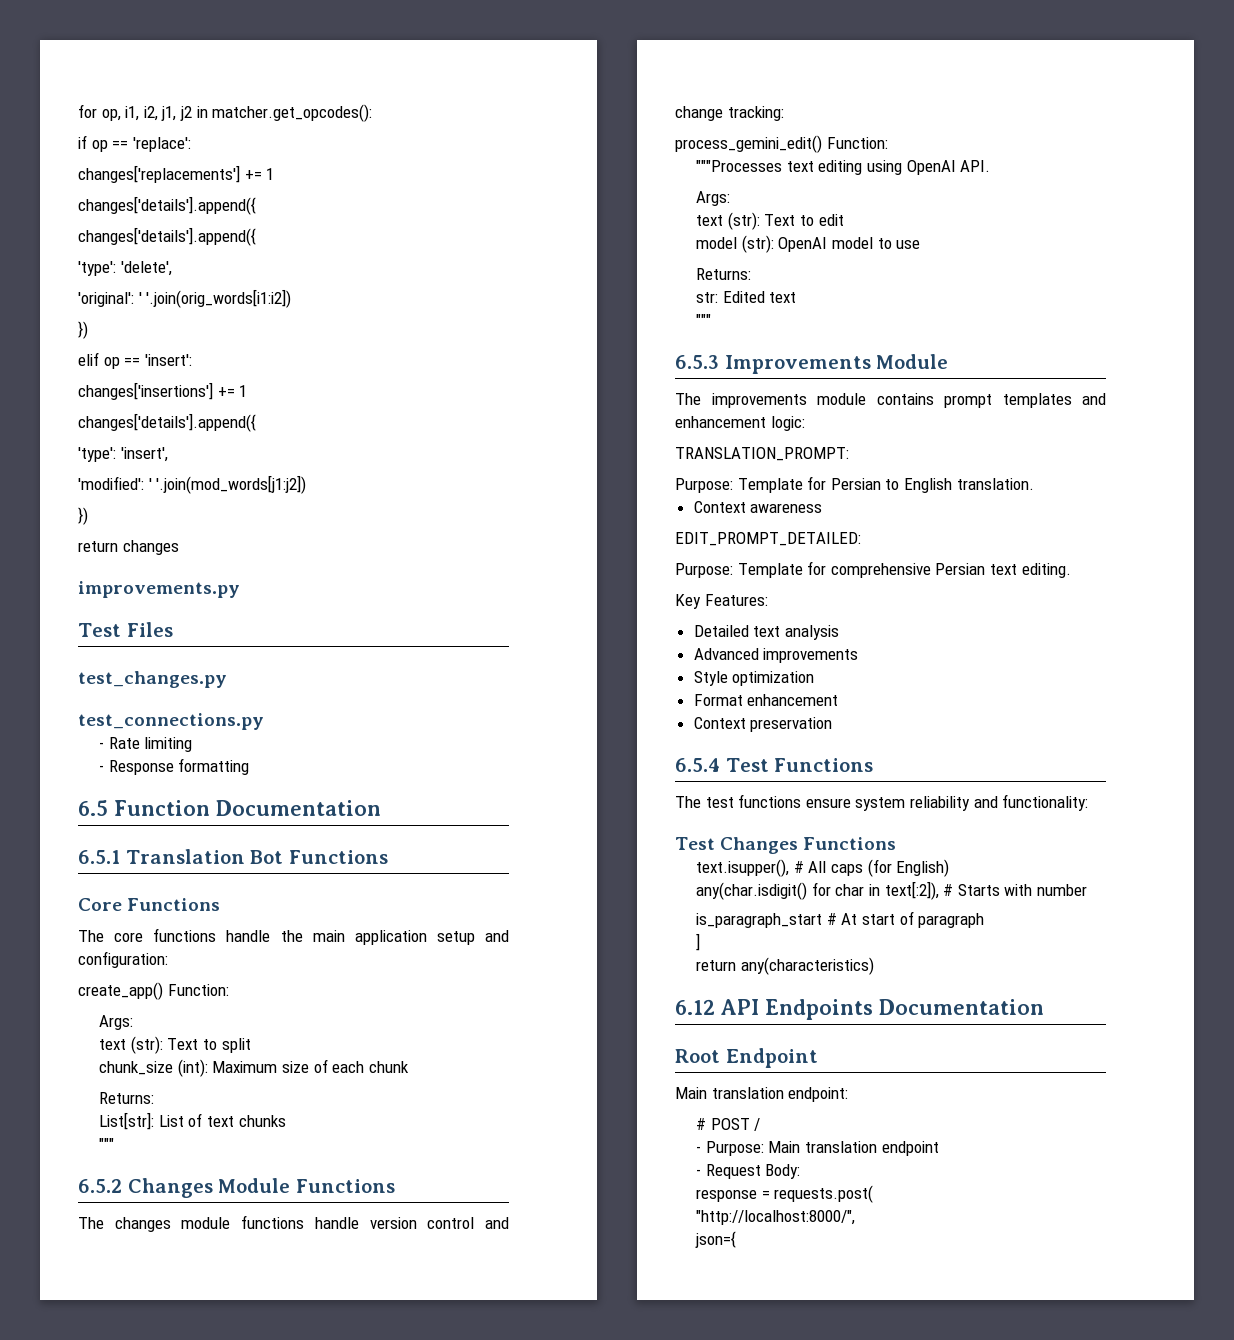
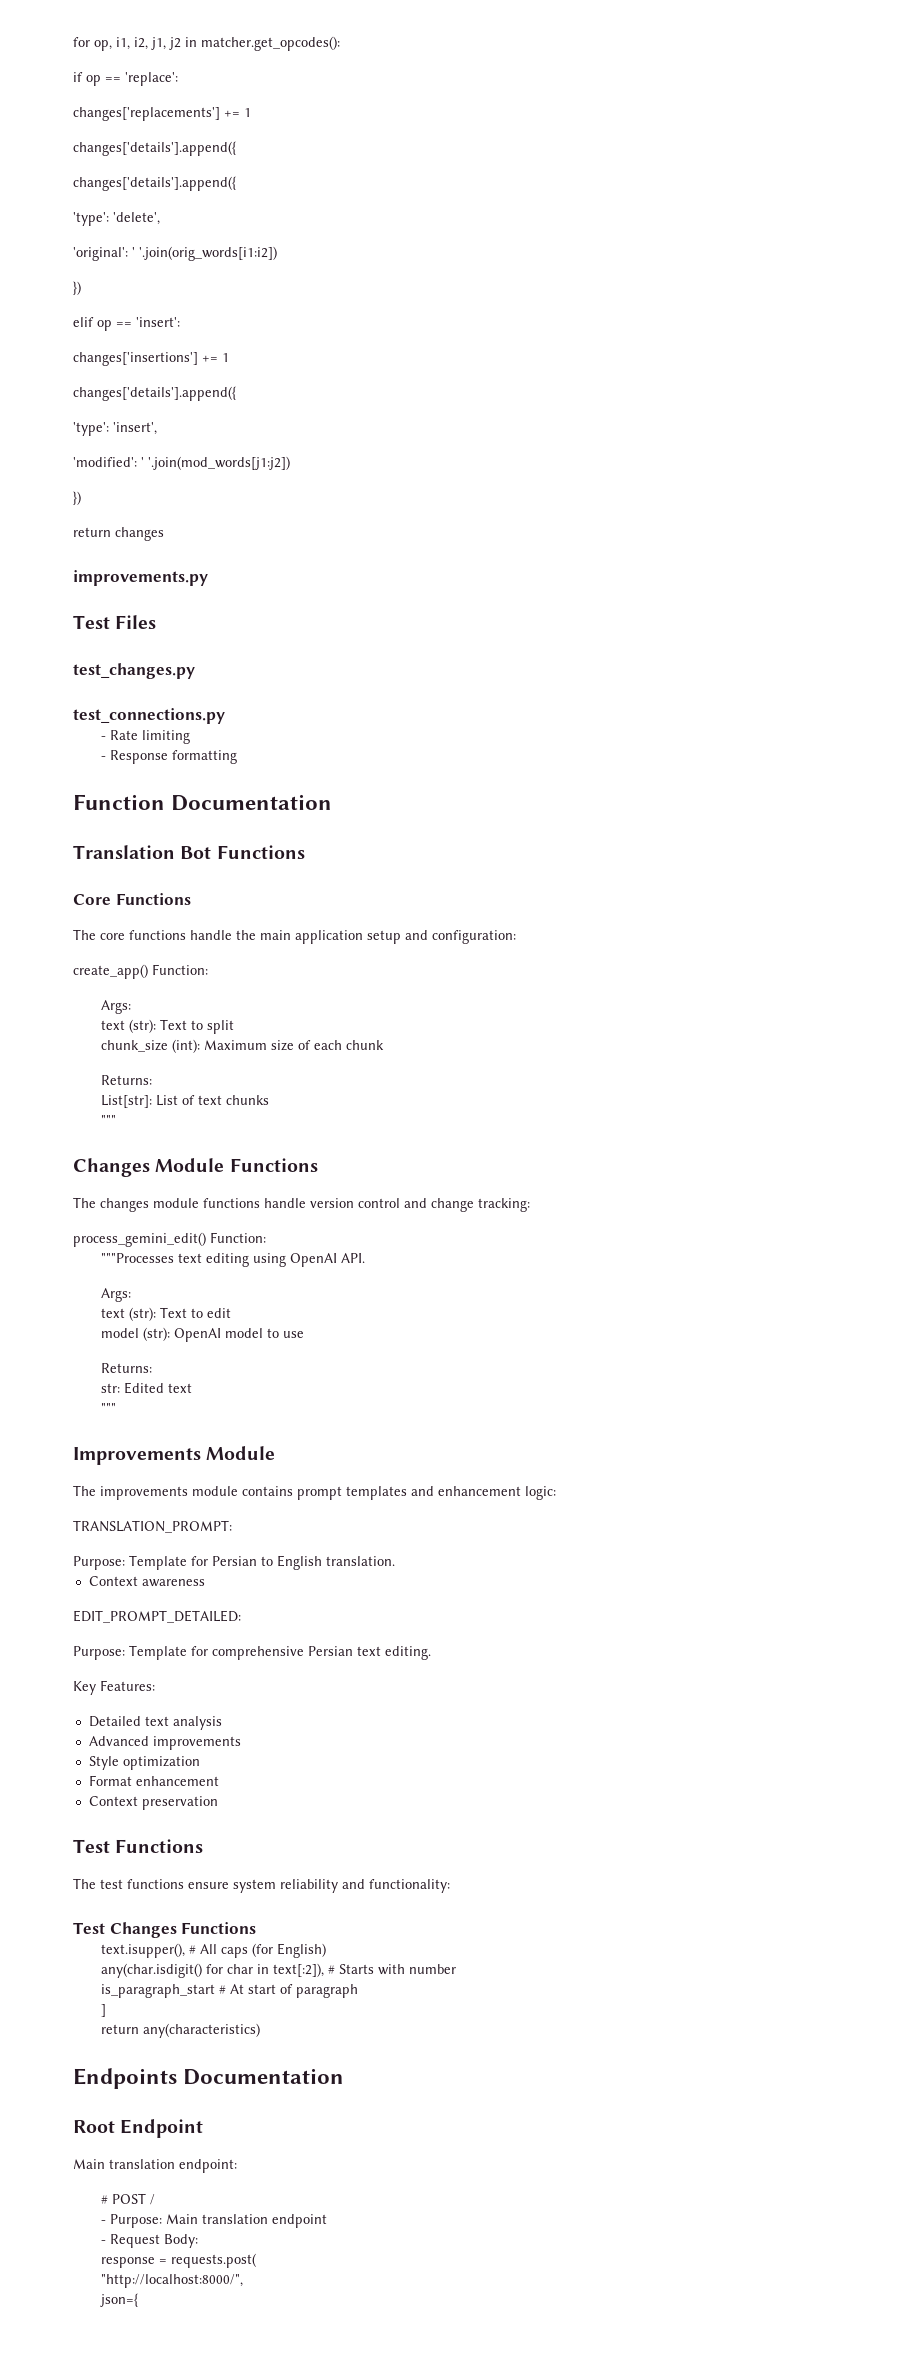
[78,800,108,816] 6.5 -> (238, 757) none
[78,850,120,864] 6.5.1 -> (333, 802) none
[78,1179,122,1193] 6.5.2 -> (117, 1120) none
[675,355,719,369] 6.5.3 -> (117, 1408) none
[675,758,720,772] 6.5.4 -> (218, 1803) none
[675,999,759,1015] 6.12 API -> (261, 2030) none

